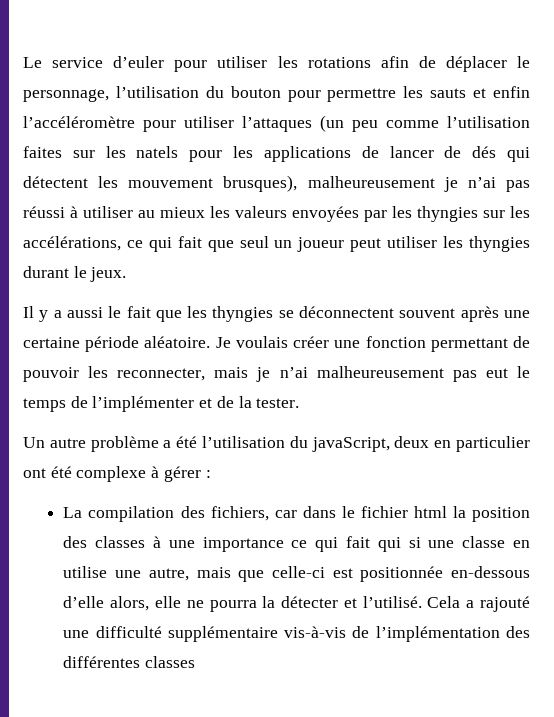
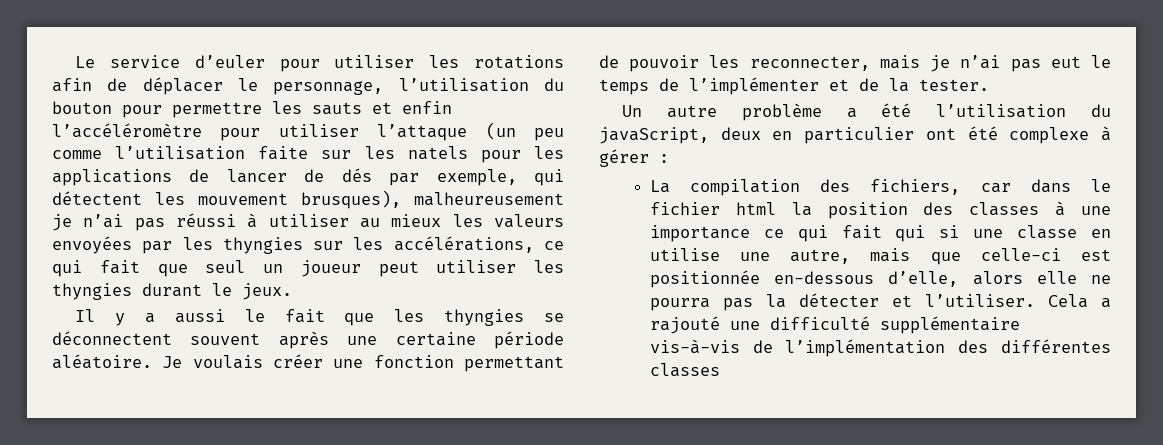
[242,116,312,132] l’attaques -> [377,124,468,141] l’attaque
[23,146,62,158] faites -> [258,146,309,160] faite
(497, 152) none -> [389,169,517,186] par exemple,
[316,366,444,378] malheureusement -> (1001, 62) none
[63,596,150,611] d’elle alors, -> [888,271,1023,287] d’elle, alors
(257, 606) none -> [722,298,753,311] pas
[362,596,422,608] l’utilisé. -> [924,294,1035,307] l’utiliser.

